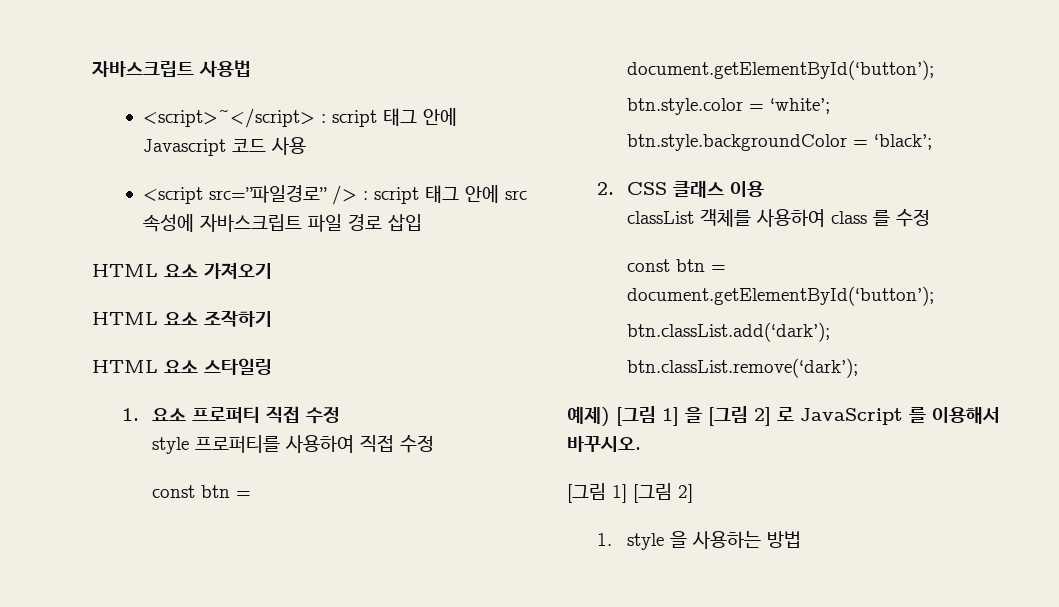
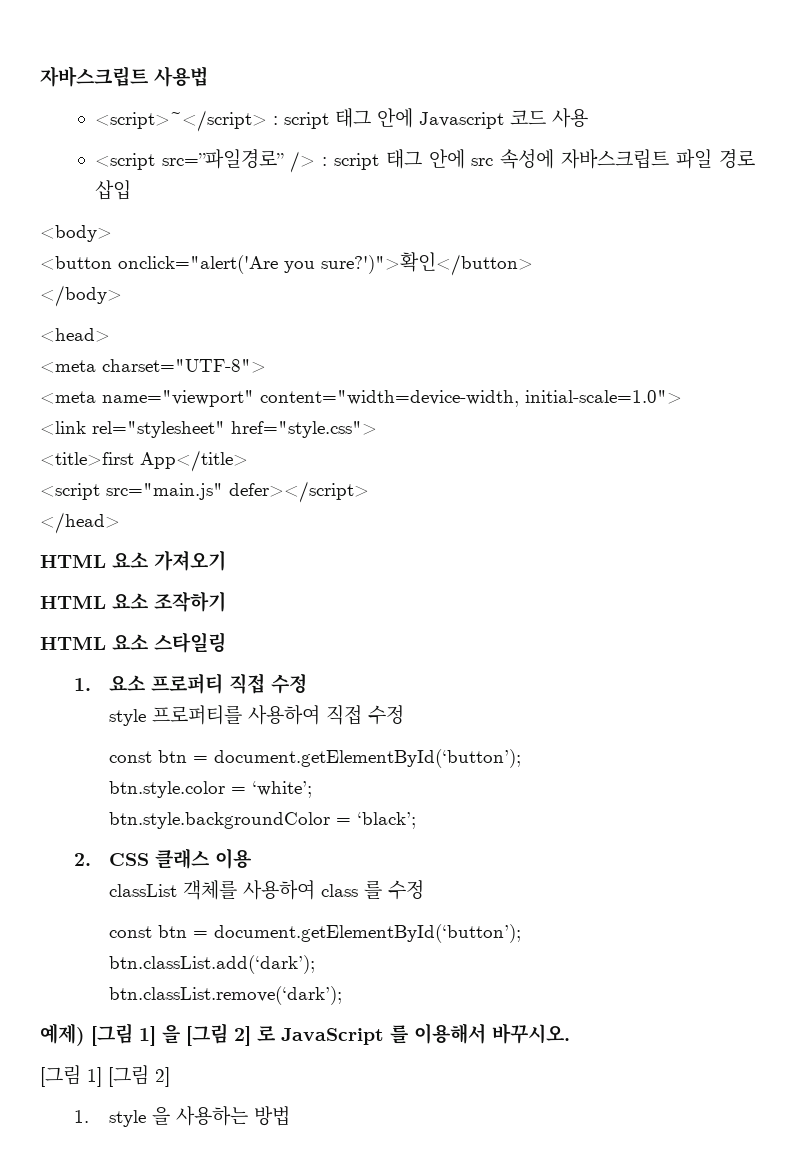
(422, 222) none -> [40,225,112,242] [40,252,533,276] [40,285,122,307] [40,328,110,342] [40,359,266,373] [40,390,682,407] [40,421,377,438] [40,450,248,472] [40,481,369,503] [40,512,120,534] // <body> // <button onclick="alert('Are you sure?')">확인</button> // </body> // <head> // <meta charset="UTF-8"> // <meta name="viewport" content="width=device-width, initial-scale=1.0"> // <link rel="stylesheet" href="style.css"> // <title>first App</title> // <script src="main.js" defer></script> // </head>

